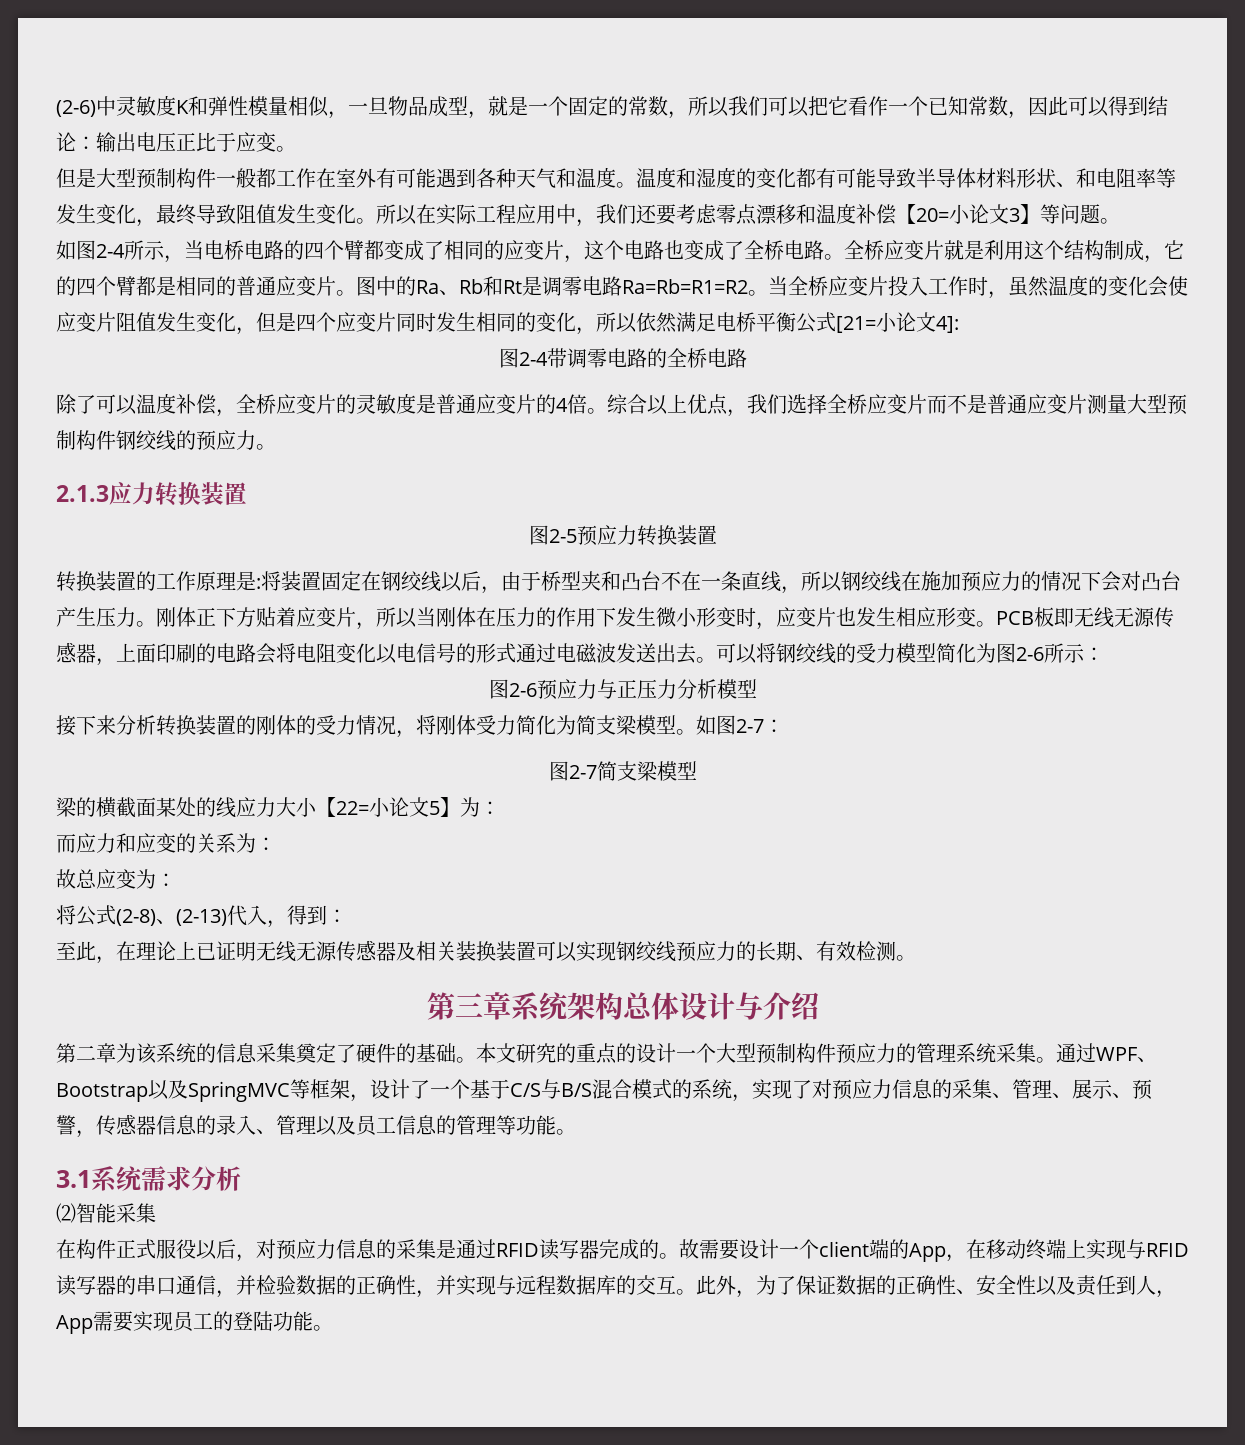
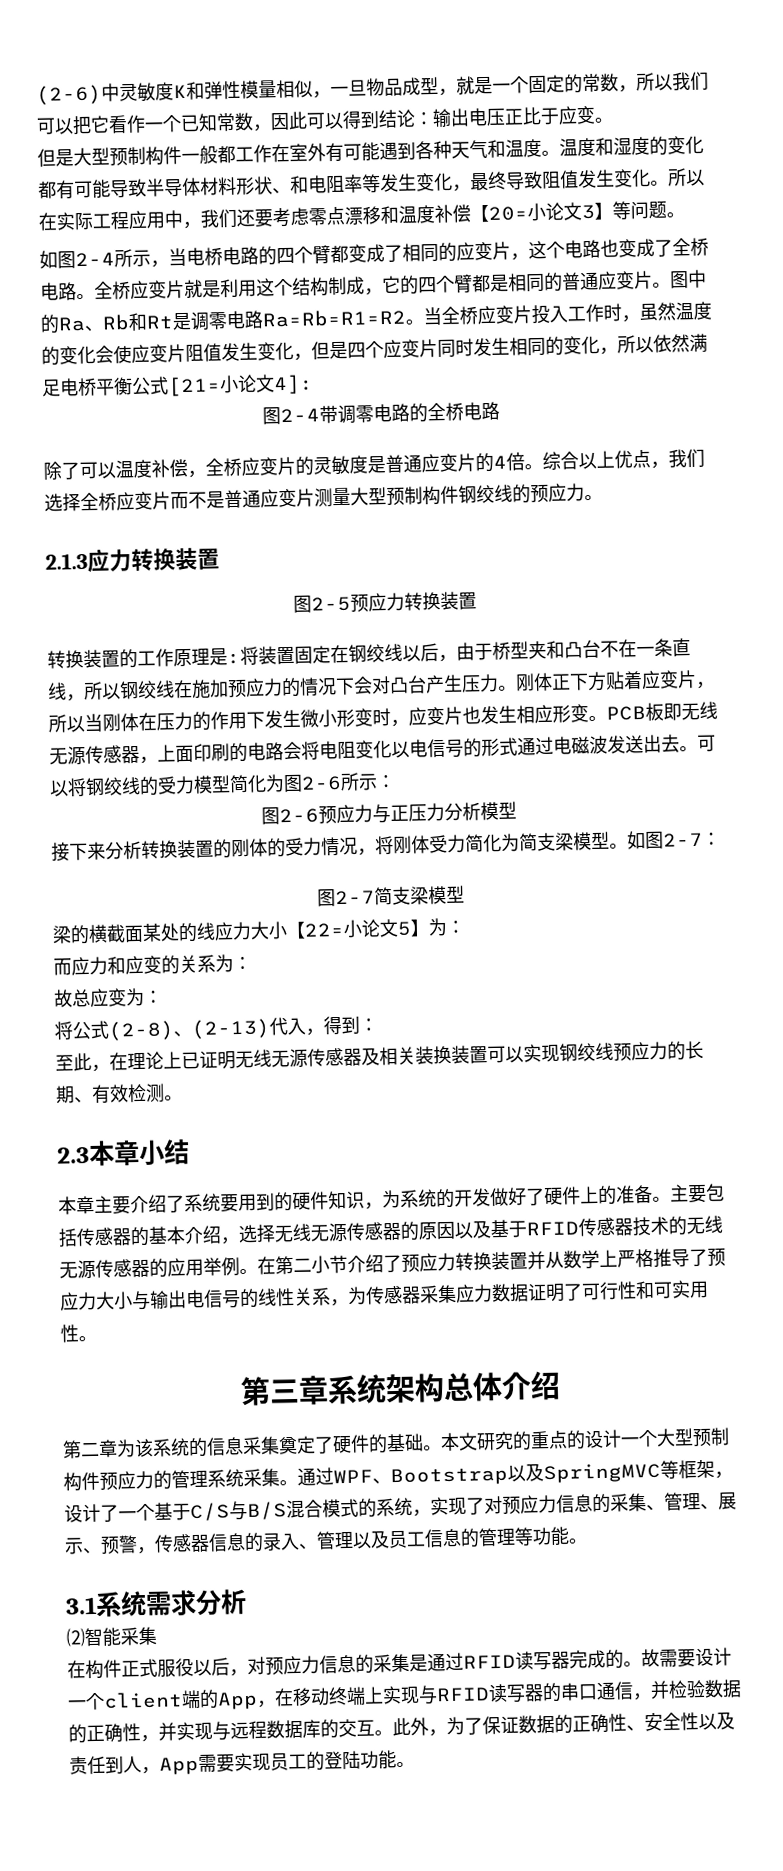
(916, 958) none -> [57,1139,190,1167] [58,1183,725,1215] [58,1215,723,1247] [59,1247,726,1280] [59,1280,709,1311] [60,1324,97,1343] // 2.3本章小结 // 本章主要介绍了系统要用到的硬件知识，为系统的开发做好了硬件上的准备。主要包括传感器的基本介绍，选择无线无源传感器的原因以及基于RFID传感器技术的无线无源传感器的应用举例。在第二小节介绍了预应力转换装置并从数学上严格推导了预应力大小与输出电信号的线性关系，为传感器采集应力数据证明了可行性和可实用性。
[678,992,763,1020] 设计与 -> (503, 1386) none

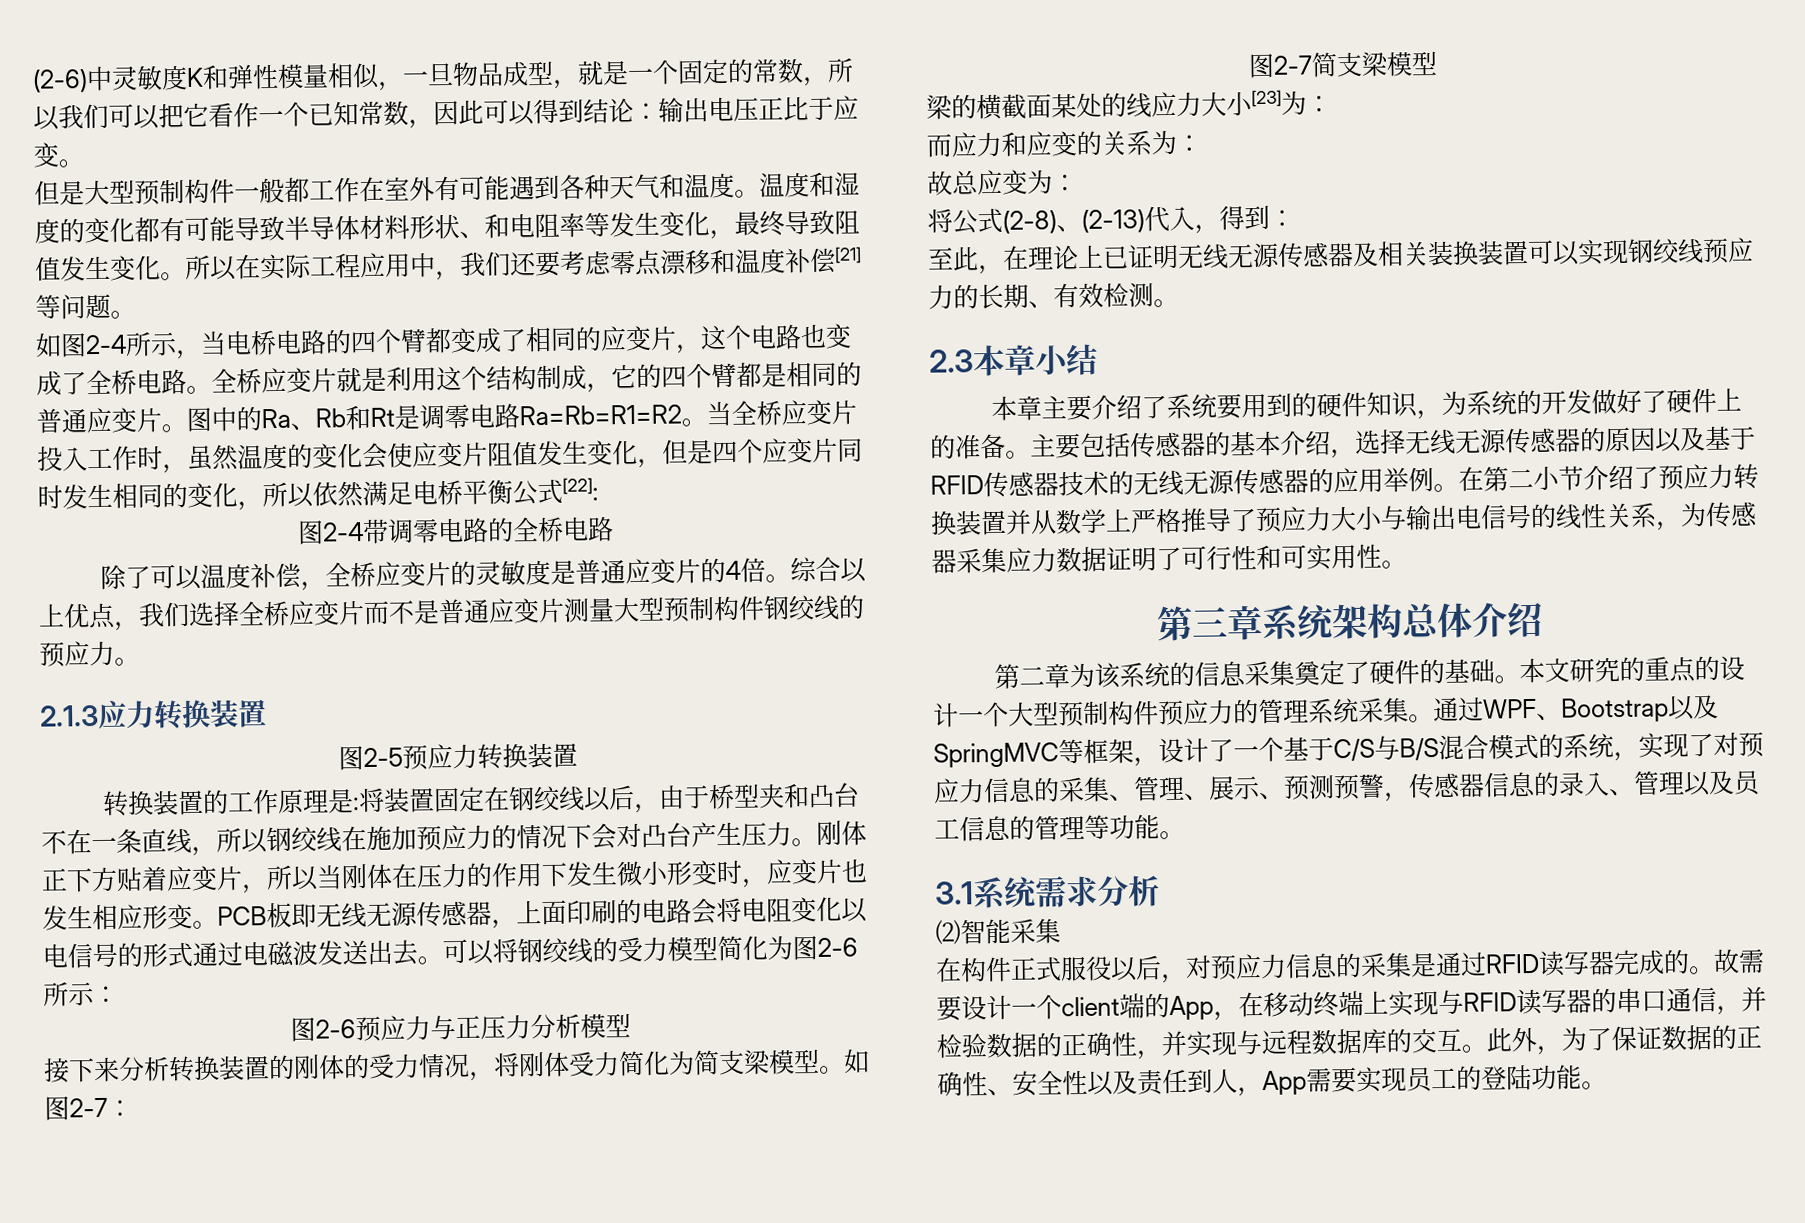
[470,202,613,223] 【20=小论文3】 -> [834,246,862,264] [21]
[167,374,314,397] [21=小论文4]: -> [562,477,599,501] [22]:
[286,918,430,940] 【22=小论文5】 -> [1251,89,1282,108] [23]
(120, 1545) none -> [1308,773,1360,801] 测预

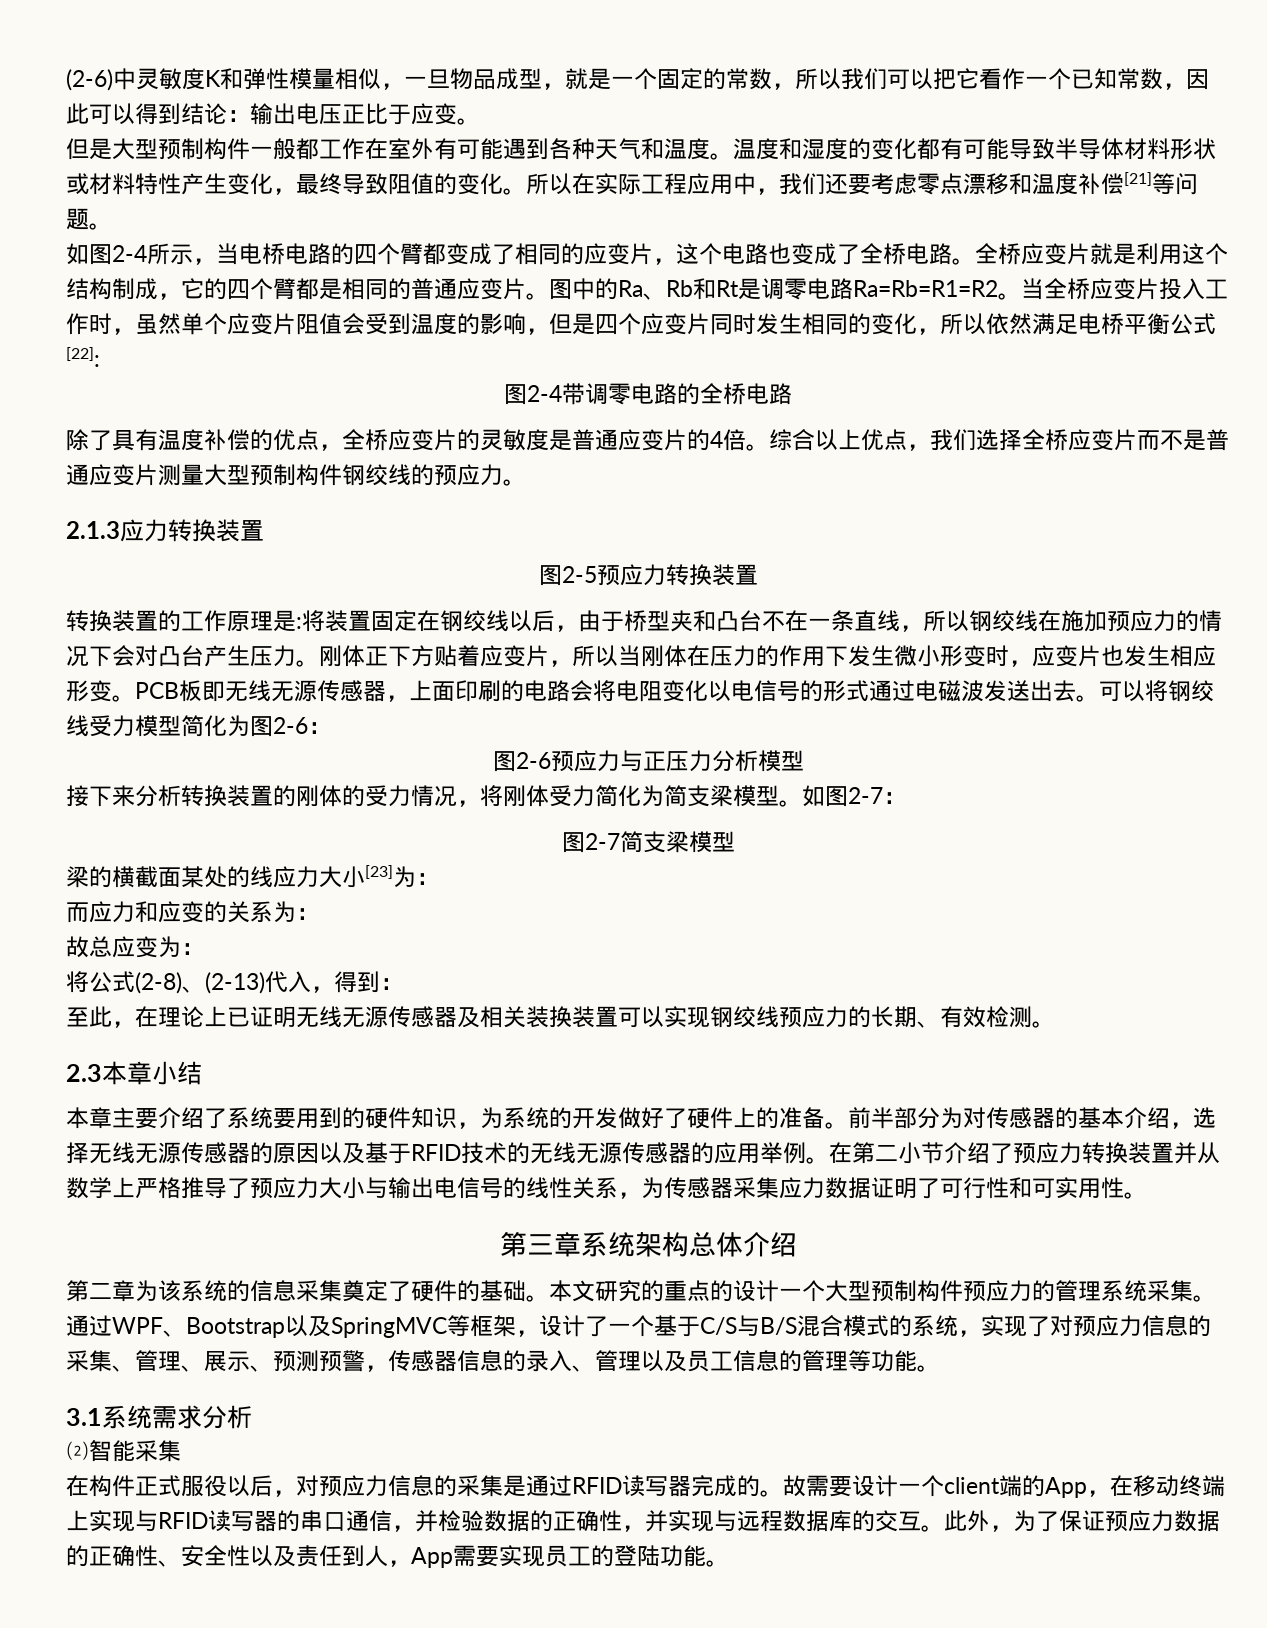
[459,211,635,239] 、和电阻率等发 -> [66,173,204,195] 或材料特性产
[59,255,111,282] 发生 -> [434,173,457,195] 的
[237,439,638,470] 温度的变化会使应变片阻值发生变化 -> [181,313,526,335] 单个应变片阻值会受到温度的影响
[149,562,301,591] 可以温度补偿 -> [112,429,319,451] 具有温度补偿的优点
[592,937,618,963] 的 -> (89, 726) none
[43,981,95,1007] 所示 -> (308, 725) none
[1030,432,1131,460] 主要包括 -> [848,1107,986,1129] 前半部分为对
[983,471,1059,498] 传感器 -> (461, 1152) none
(1662, 1037) none -> [1105,1510,1174,1532] 预应力

